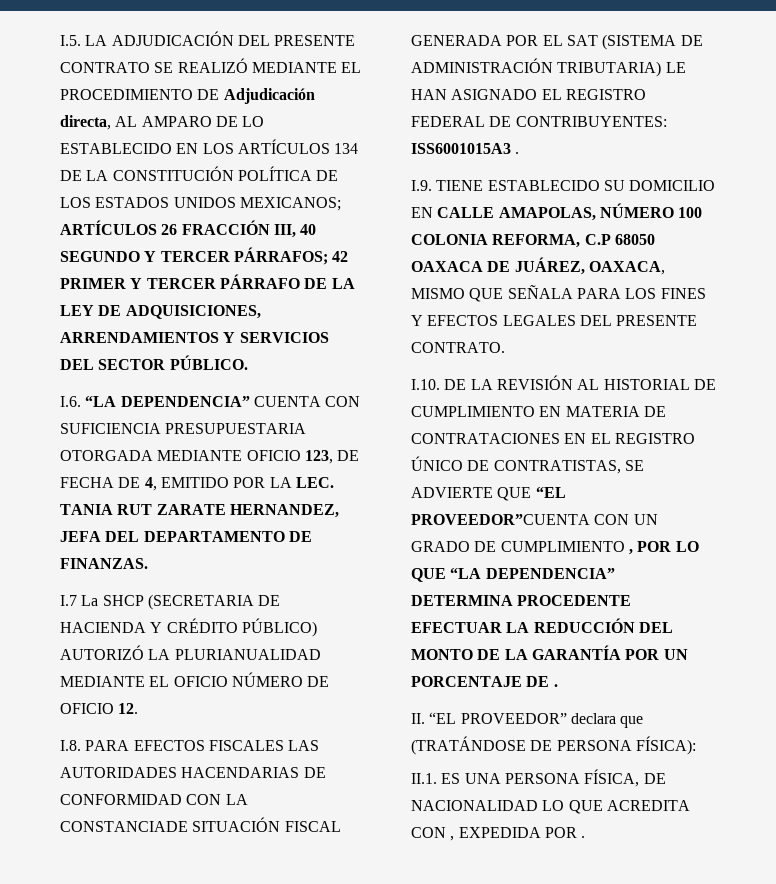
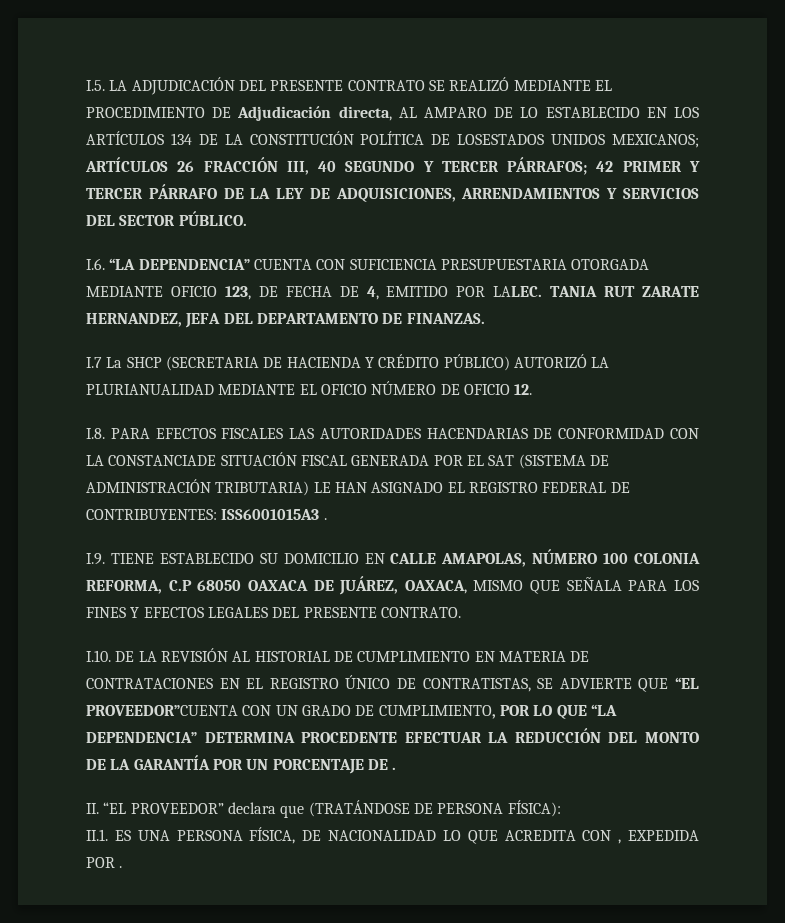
[60,197,170,208] LOS ESTADOS -> [457,134,545,145] LOSESTADOS
[269,477,334,488] LA LEC. -> [493,286,543,297] LALEC.
[500,541,633,555] CUMPLIMIENTO , -> [378,705,496,719] CUMPLIMIENTO,

